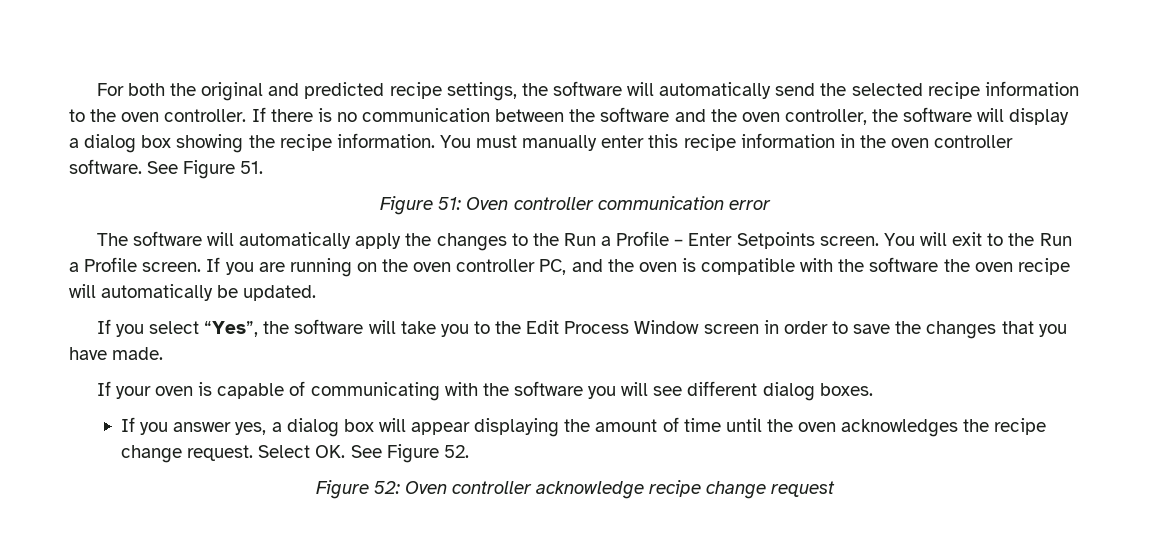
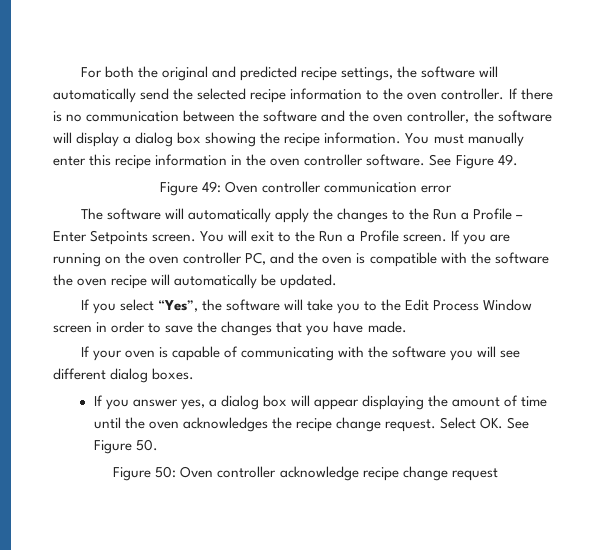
[240,161,264,174] [380,196,462,215] 51. // Figure 51: -> [497,154,518,166] [159,181,221,196] 49. // Figure 49:
[443,445,469,458] [315,480,400,499] 52. // Figure 52: -> [135,439,158,451] [113,466,177,481] 50. // Figure 50:

